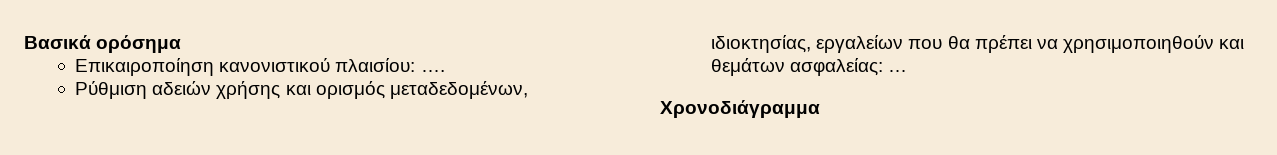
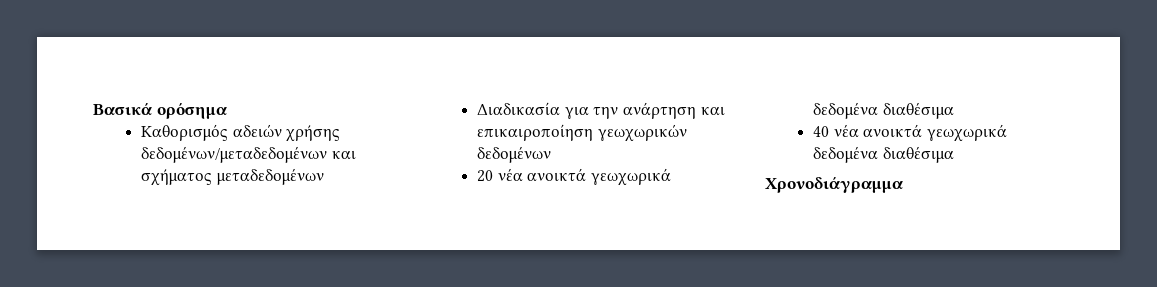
[75,58,445,76] [75,81,528,99] [711,35,1245,53] [711,58,908,76] Επικαιροποίηση κανονιστικού πλαισίου: …. // Ρύθμιση αδειών χρήσης και ορισμός μεταδεδομένων, ιδιοκτησίας, εργαλείων που θα πρέπει να χρησιμοποιηθούν και θεμάτων ασφαλείας: … -> [141,124,341,142] [141,146,356,163] [141,168,324,186] [477,102,725,119] [477,124,687,142] [477,146,552,163] [477,168,672,186] [813,102,954,119] [813,124,1008,142] [813,146,954,163] Καθορισμός αδειών χρήσης δεδομένων/μεταδεδομένων και σχήματος μεταδεδομένων // Διαδικασία για την ανάρτηση και επικαιροποίηση γεωχωρικών δεδομένων // 20 νέα ανοικτά γεωχωρικά δεδομένα διαθέσιμα // 40 νέα ανοικτά γεωχωρικά δεδομένα διαθέσιμα

